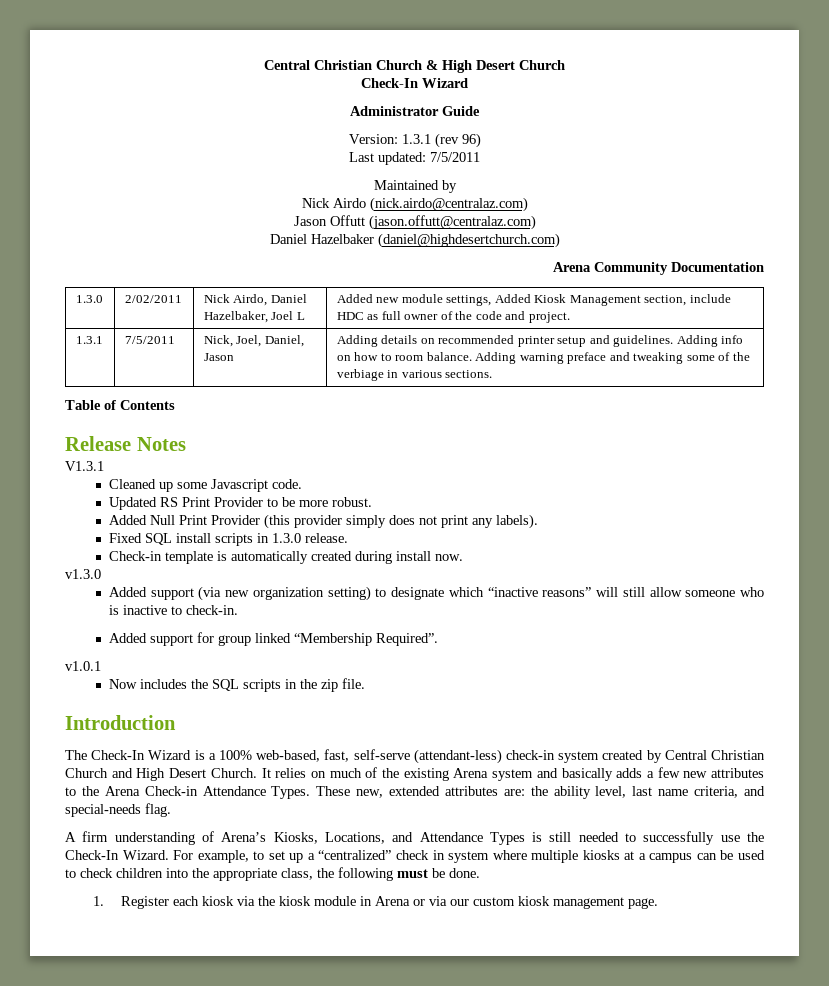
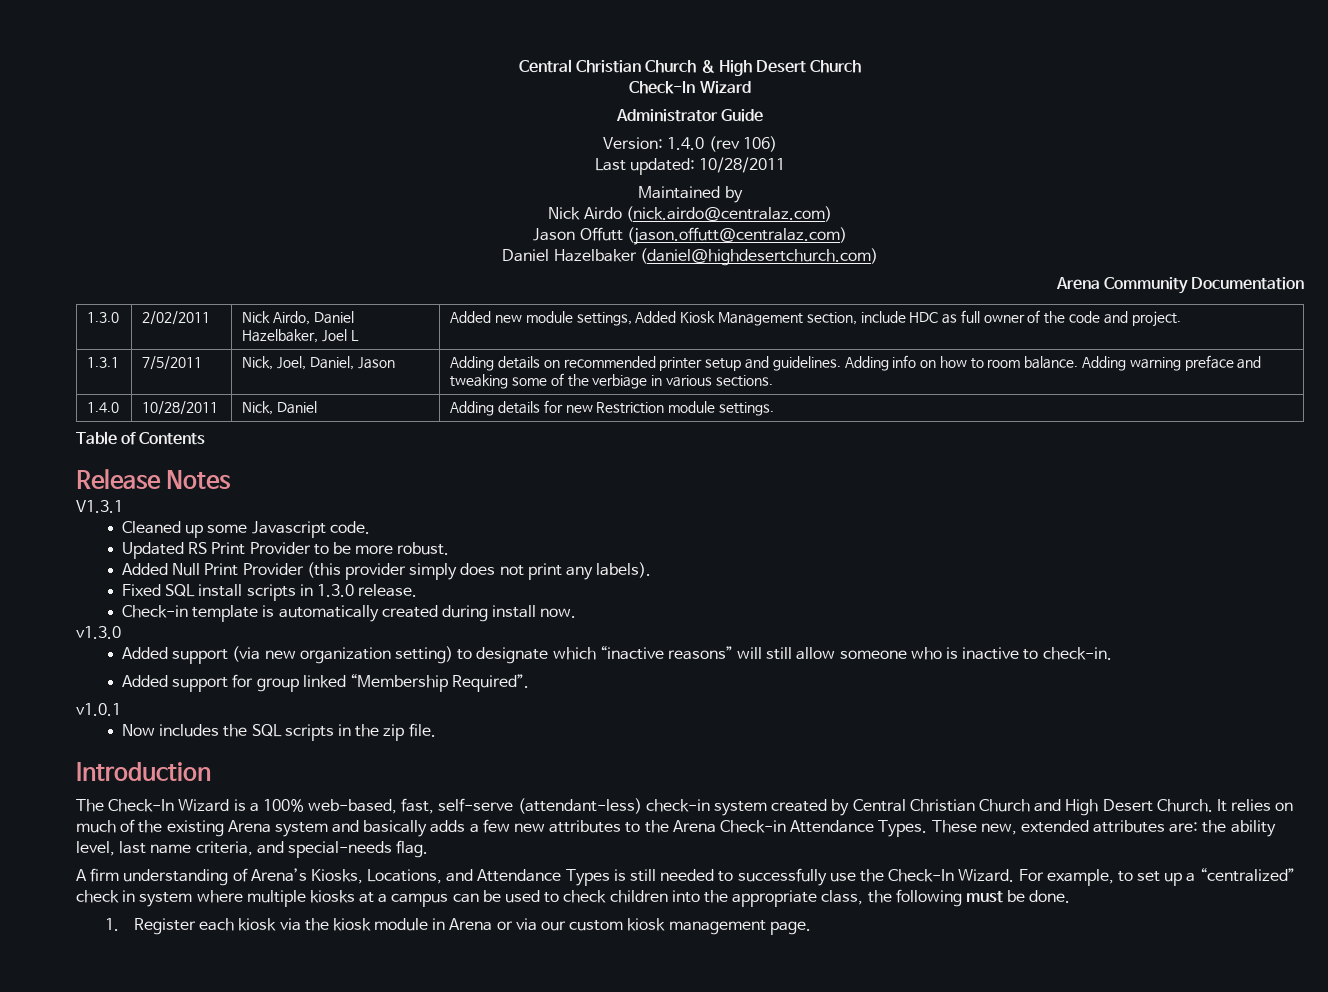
[401,133,481,148] 1.3.1 (rev 96) -> [667,136,777,152] 1.4.0 (rev 106)
[430,152,480,162] 7/5/2011 -> [699,157,786,173] 10/28/2011
(493, 374) none -> [87,402,120,413] [142,401,219,415] [242,401,318,415] [450,400,774,416] // 1.4.0 | 10/28/2011 | Nick, Daniel | Adding details for new Restriction module settings.

